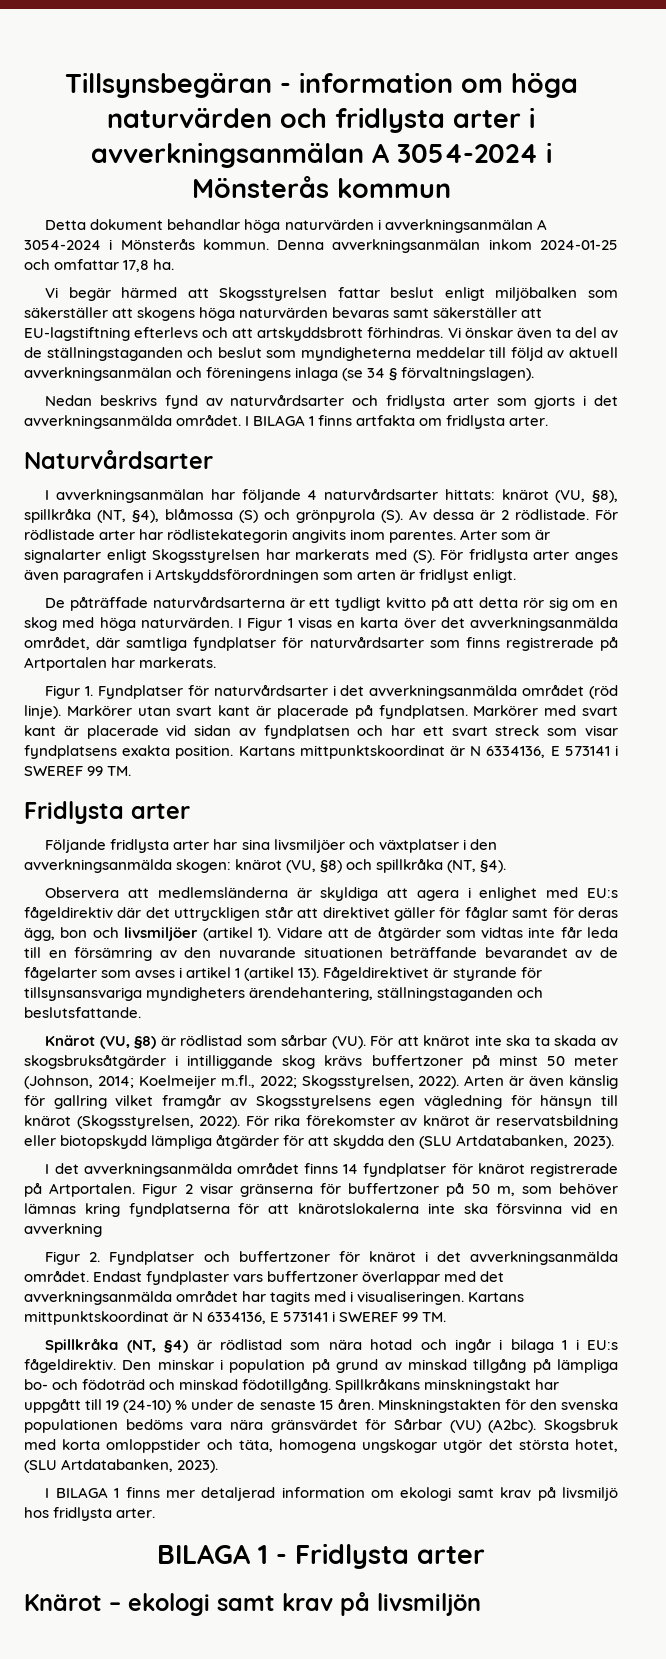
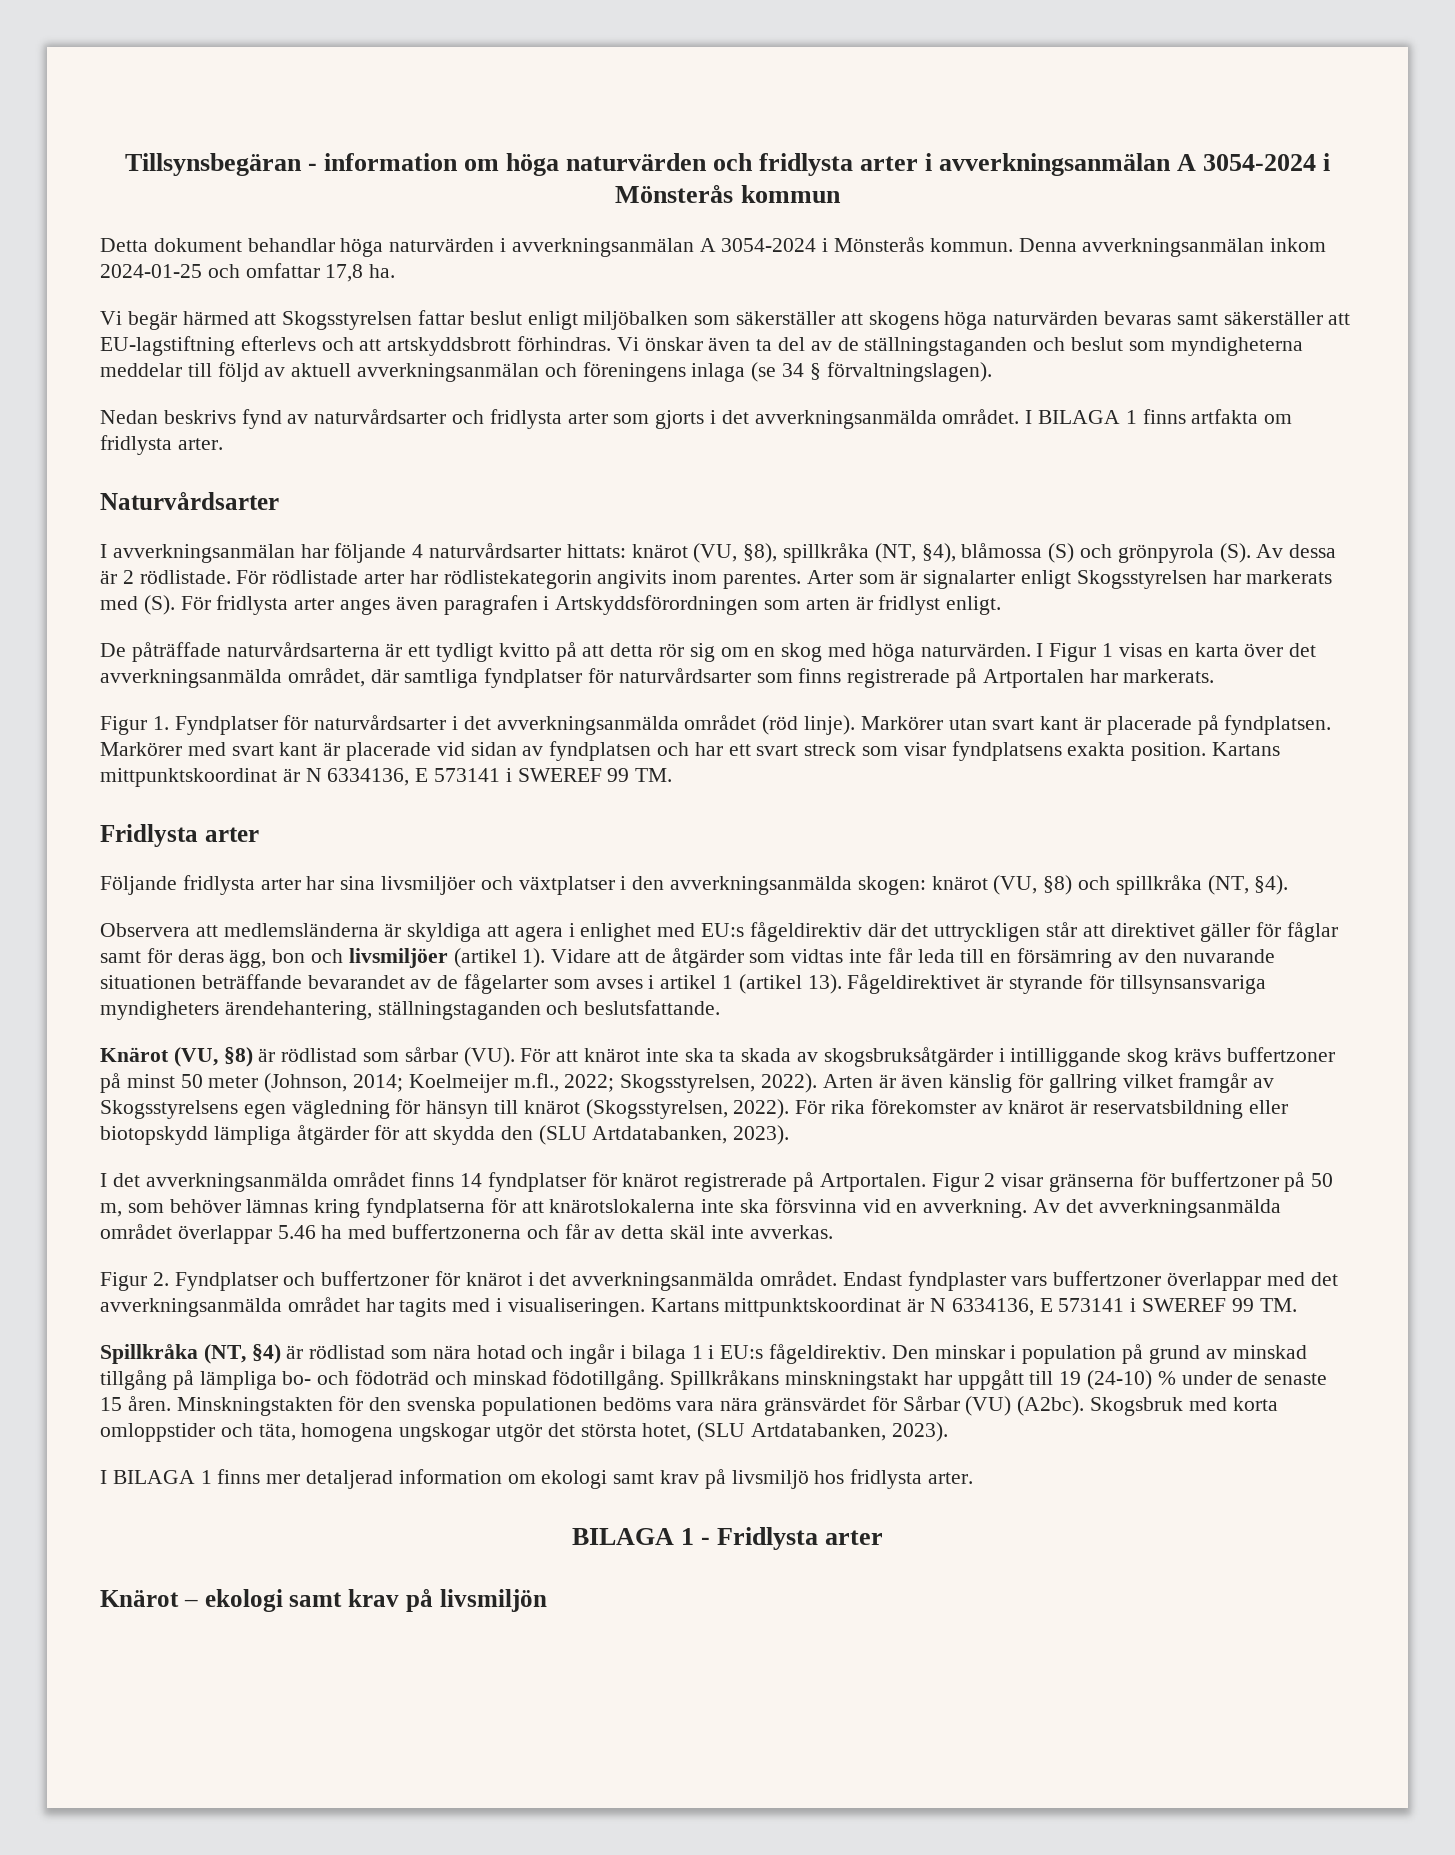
[24,1223,102,1237] avverkning -> [923,1199,1281,1218] [100,1224,833,1244] avverkning. Av det avverkningsanmälda området överlappar 5.46 ha med buffertzonerna och får av detta skäl inte avverkas.

